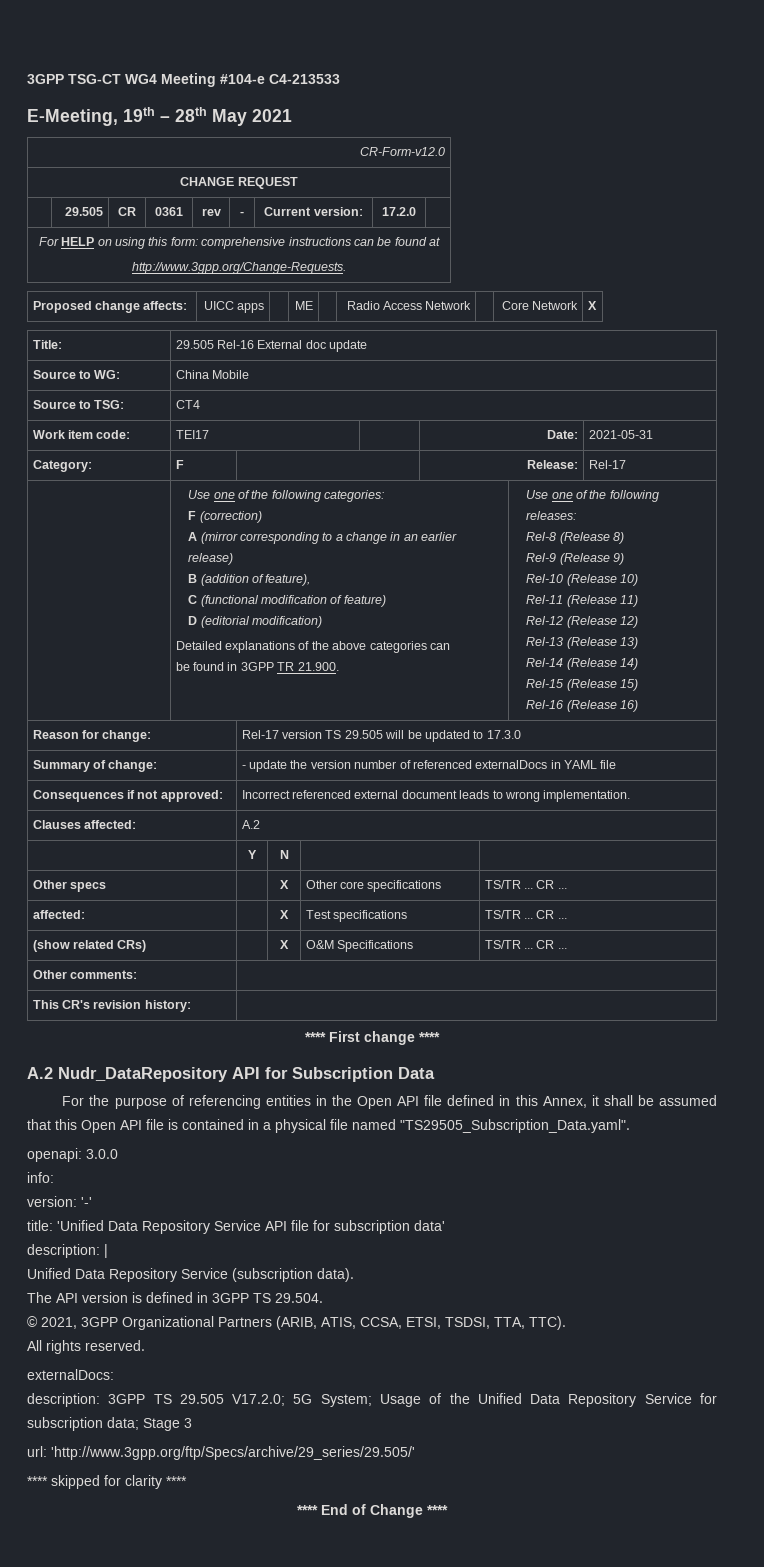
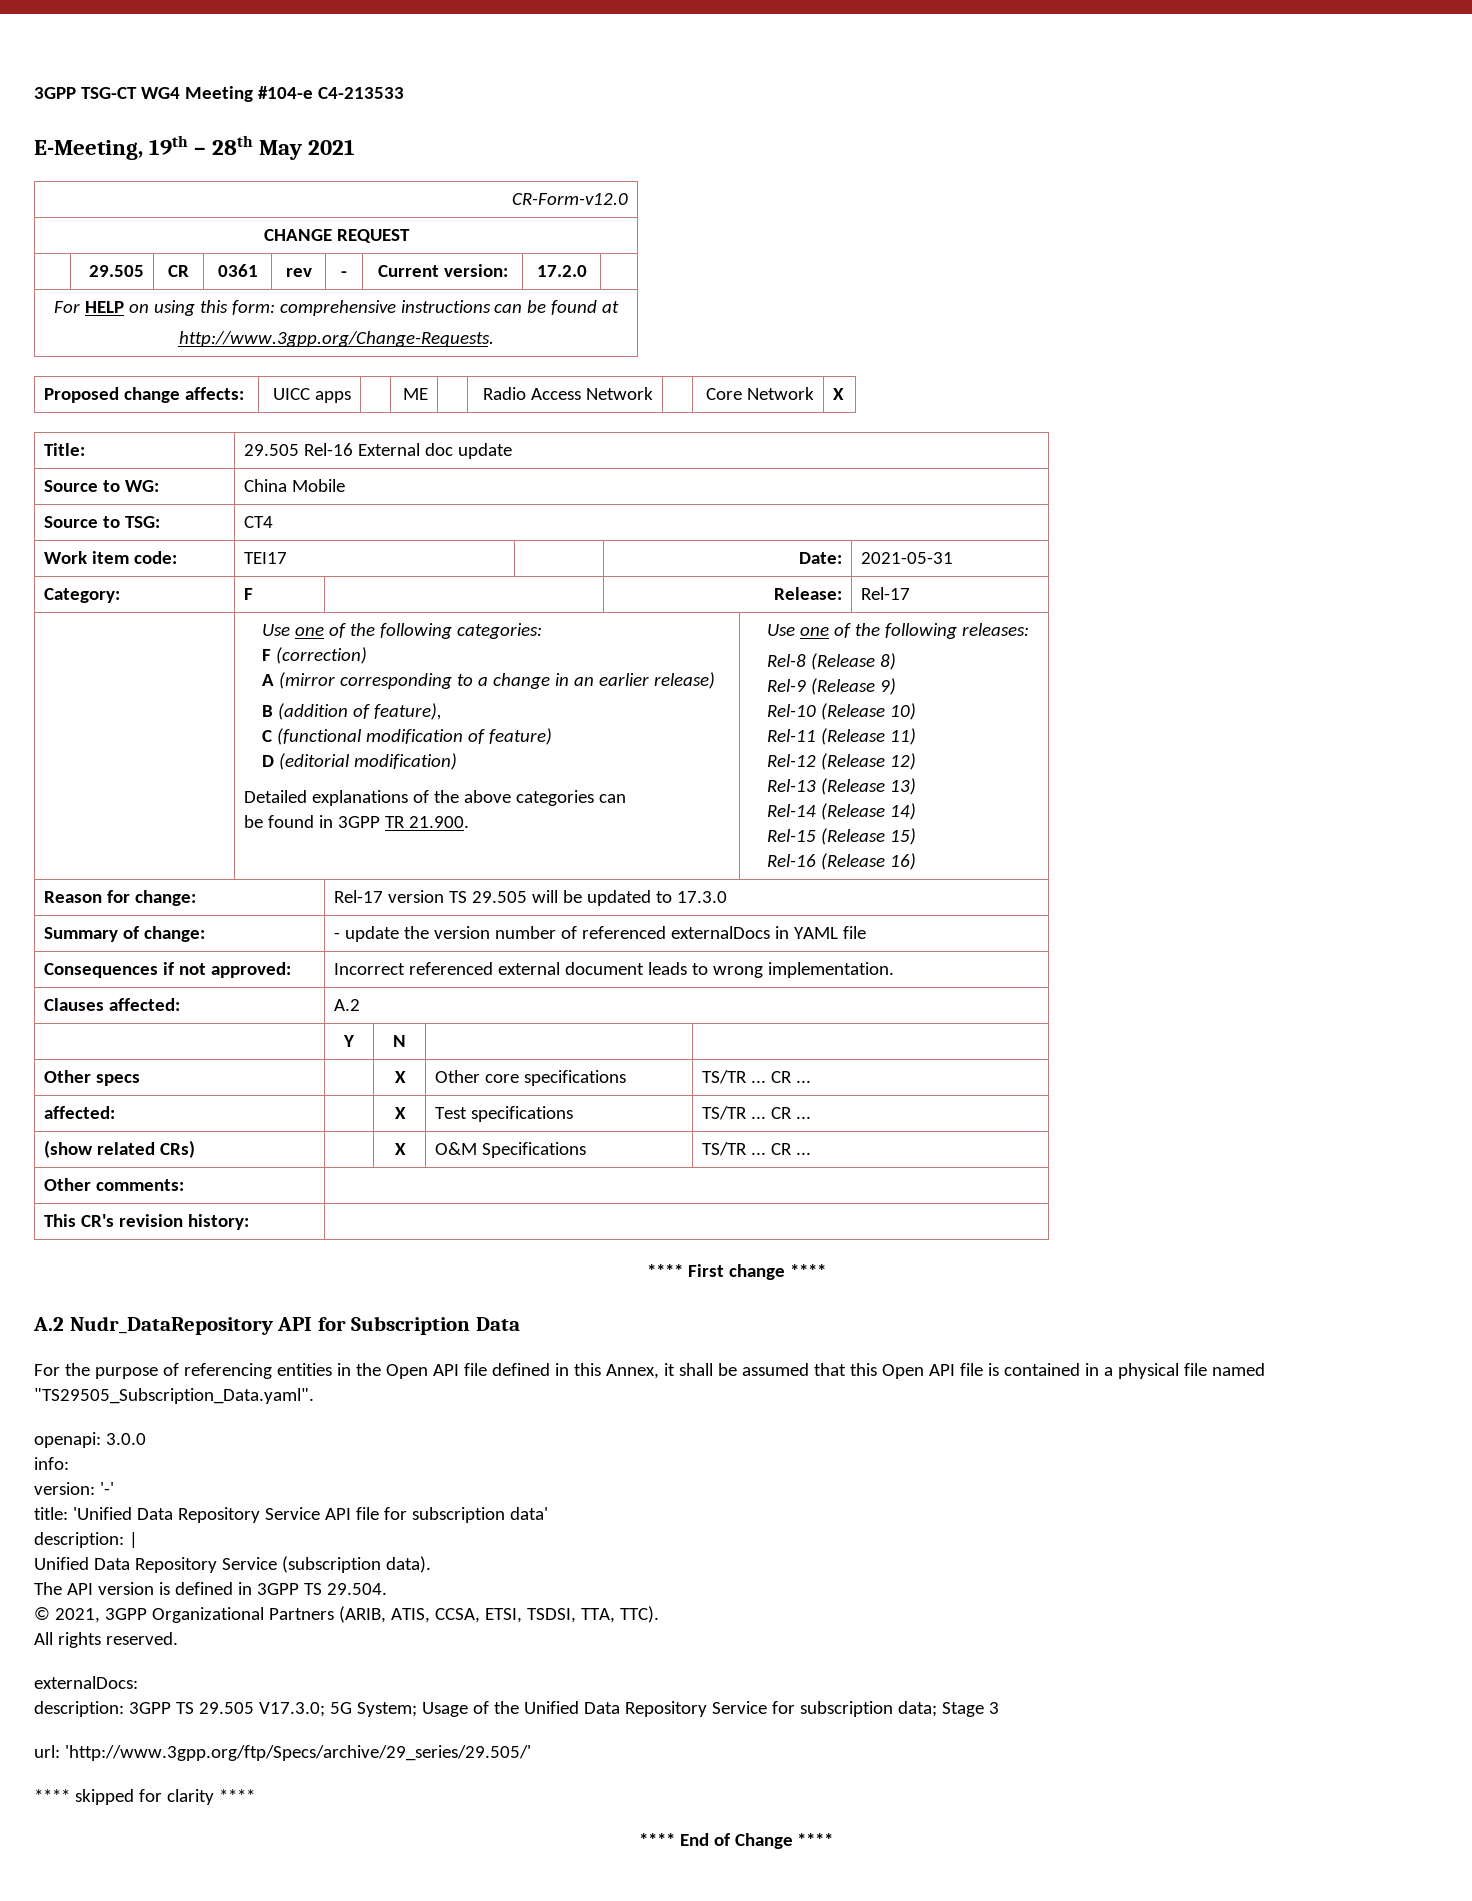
[232,1394,286,1406] V17.2.0; -> [258,1702,325,1717] V17.3.0;

